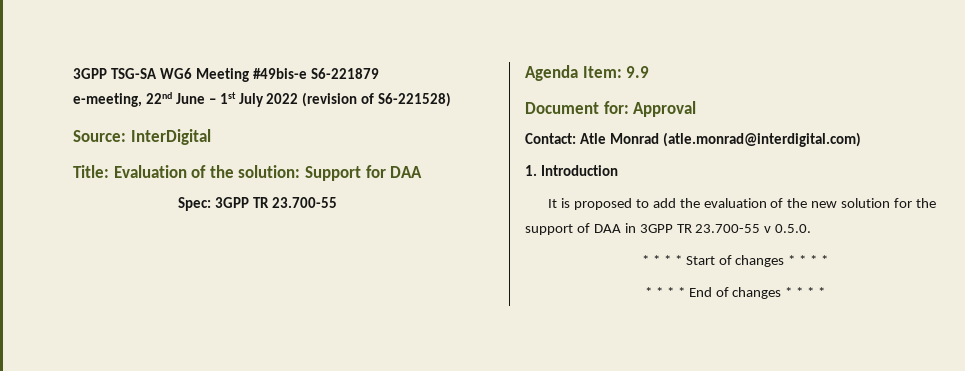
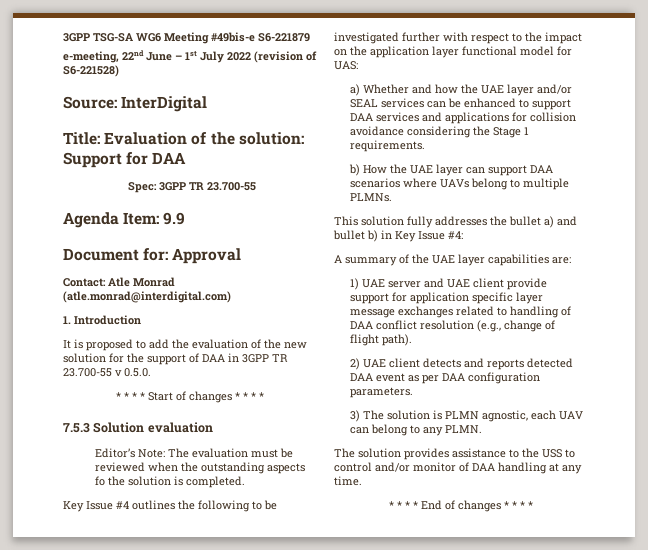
(829, 260) none -> [63,422,213,433] [95,448,294,458] [95,462,306,474] [95,476,246,488] [63,500,277,512] [334,32,582,44] [334,46,572,58] [334,61,358,70] [350,84,573,96] [350,98,572,110] [350,112,577,124] [350,126,530,138] [350,140,426,152] [349,164,554,176] [350,178,570,190] [350,193,393,202] [334,216,577,228] [333,230,463,242] [334,254,571,266] [350,278,548,290] [350,292,544,304] [350,306,572,318] [350,320,556,332] [350,334,413,346] [350,358,574,370] [350,372,541,384] [350,387,414,398] [350,410,584,422] [350,424,483,436] [334,448,575,460] [334,462,582,474] [334,476,362,486] // 7.5.3 Solution evaluation // Editor’s Note: The evaluation must be reviewed when the outstanding aspects fo the solution is completed. // Key Issue #4 outlines the following to be investigated further with respect to the impact on the application layer functional model for UAS: // a) Whether and how the UAE layer and/or SEAL services can be enhanced to support DAA services and applications for collision avoidance considering the Stage 1 requirements. // b) How the UAE layer can support DAA scenarios where UAVs belong to multiple PLMNs. // This solution fully addresses the bullet a) and bullet b) in Key Issue #4: // A summary of the UAE layer capabilities are: // 1) UAE server and UAE client provide support for application specific layer message exchanges related to handling of DAA conflict resolution (e.g., change of flight path). // 2) UAE client detects and reports detected DAA event as per DAA configuration parameters. // 3) The solution is PLMN agnostic, each UAV can belong to any PLMN. // The solution provides assistance to the USS to control and/or monitor of DAA handling at any time.

